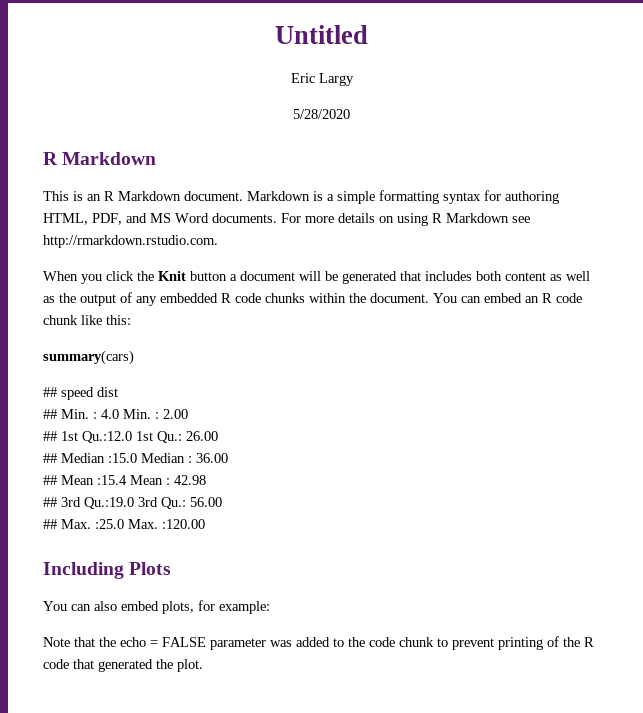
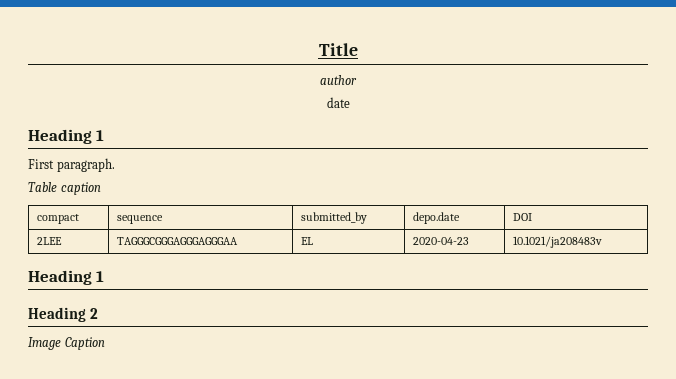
[275,25,368,44] [290,73,354,86] [293,109,350,119] [43,152,157,165] [43,190,559,204] [43,213,530,226] [43,235,218,248] [43,271,590,284] [43,292,582,306] [43,315,131,325] [43,350,134,365] [43,387,118,400] [43,409,188,419] [43,431,218,443] [43,453,228,463] [43,475,206,485] [43,497,222,509] [43,519,205,529] [43,562,172,579] [43,600,270,614] [43,636,594,650] [43,659,203,672] Untitled // Eric Largy // 5/28/2020 // R Markdown // This is an R Markdown document. Markdown is a simple formatting syntax for authoring HTML, PDF, and MS Word documents. For more details on using R Markdown see http://rmarkdown.rstudio.com. // When you click the Knit button a document will be generated that includes both content as well as the output of any embedded R code chunks within the document. You can embed an R code chunk like this: // summary(cars) // ## speed dist // ## Min. : 4.0 Min. : 2.00 // ## 1st Qu.:12.0 1st Qu.: 26.00 // ## Median :15.0 Median : 36.00 // ## Mean :15.4 Mean : 42.98 // ## 3rd Qu.:19.0 3rd Qu.: 56.00 // ## Max. :25.0 Max. :120.00 // Including Plots // You can also embed plots, for example: // Note that the echo = FALSE parameter was added to the code chunk to prevent printing of the R code that generated the plot. -> [318,43,358,56] [320,75,357,85] [326,97,350,108] [28,129,105,144] [28,158,115,172] [28,182,101,195] [37,214,80,224] [117,215,164,224] [301,212,368,224] [413,212,461,224] [513,213,533,221] [37,237,63,245] [117,237,239,245] [301,237,314,245] [413,237,470,245] [513,236,603,248] [28,270,105,285] [28,307,99,322] [28,337,105,350] Title // author // date // Heading 1 // First paragraph. // Table caption // compact | sequence | submitted_by | depo.date | DOI // 2LEE | TAGGGCGGGAGGGAGGGAA | EL | 2020-04-23 | 10.1021/ja208483v // Heading 1 // Heading 2 // Image Caption

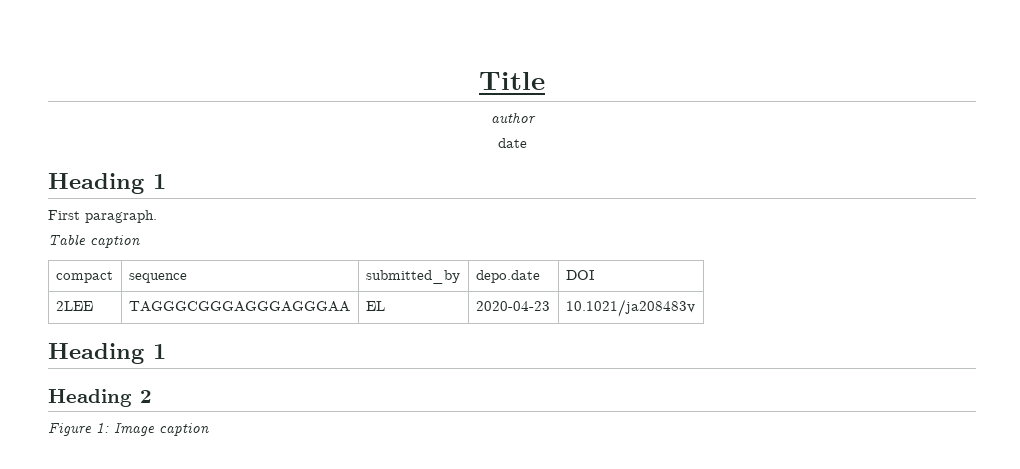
[28,337,105,350] Image Caption -> [48,422,209,436] Figure 1: Image caption

